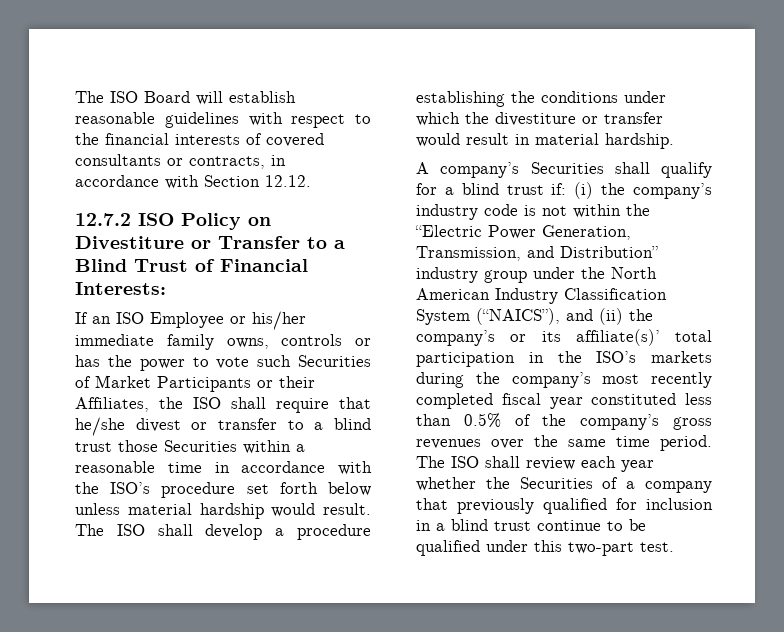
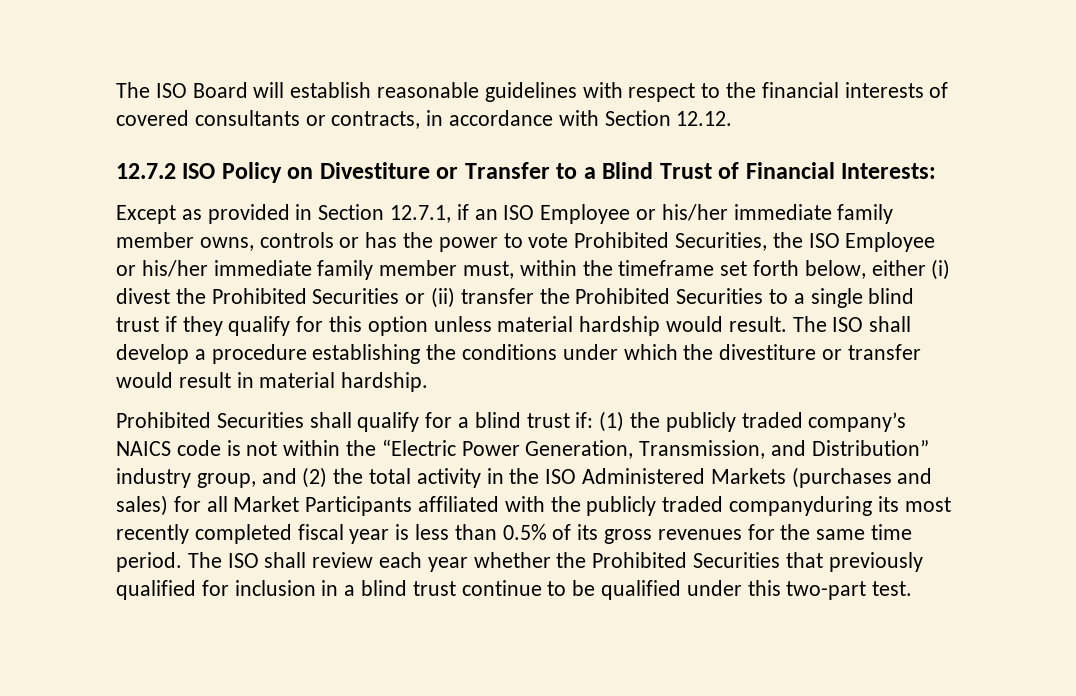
[75,312,88,324] If -> [116,204,469,224] Except as provided in Section 12.7.1, if
(214, 342) none -> [116,232,194,248] member
[257,355,371,367] [75,375,315,392] [75,397,371,413] [75,417,371,436] [75,440,305,454] [75,461,372,475] [75,482,371,498] such Securities of Market Participants or their Affiliates, the ISO shall require that he/she divest or transfer to a blind trust those Securities within a reasonable time in accordance with the ISO’s procedure set forth below -> [574,232,936,252] [116,259,951,280] [116,287,915,308] [116,316,428,336] Prohibited Securities, the ISO Employee or his/her immediate family member must, within the timeframe set forth below, either (i) divest the Prohibited Securities or (ii) transfer the Prohibited Securities to a single blind trust if they qualify for this option
[416,162,520,178] A company’s -> [116,412,211,428] Prohibited
[574,182,712,199] [416,204,478,220] (i) the company’s industry -> [599,411,907,432] [116,441,171,456] (1) the publicly traded company’s NAICS
[484,267,657,283] [416,288,667,304] [416,308,653,325] [416,329,712,346] [416,351,712,367] [416,372,591,388] group under the North American Industry Classification System (“NAICS”), and (ii) the company’s or its affiliate(s)’ total participation in the ISO’s markets during the company’s -> [196,467,933,488] [116,495,899,516] group, and (2) the total activity in the ISO Administered Markets (purchases and sales) for all Market Participants affiliated with the publicly traded companyduring its
[591,393,677,405] constituted -> [395,524,410,540] is
[542,414,660,430] the company’s -> [577,524,599,540] its
[491,439,524,449] over -> [747,524,775,540] for
[519,477,712,493] Securities of a company -> [592,552,781,568] Prohibited Securities

